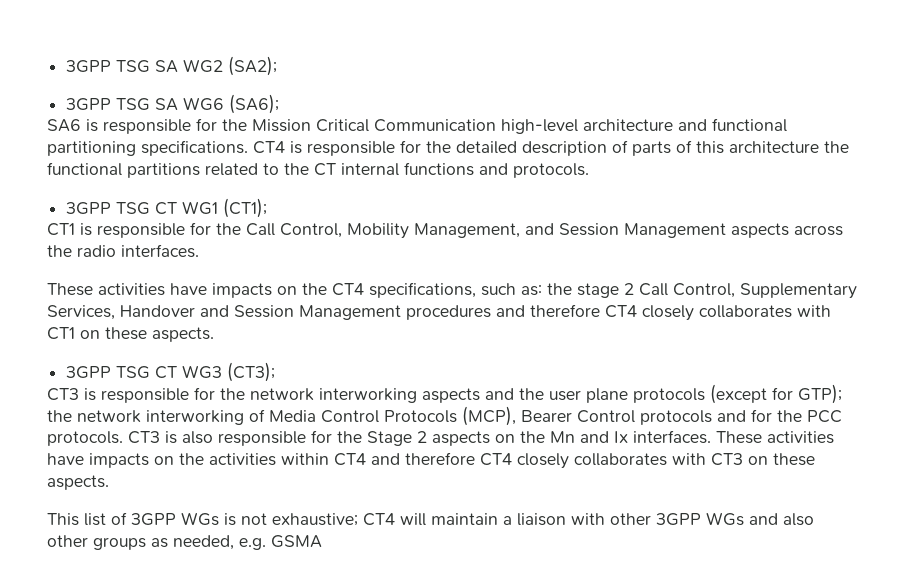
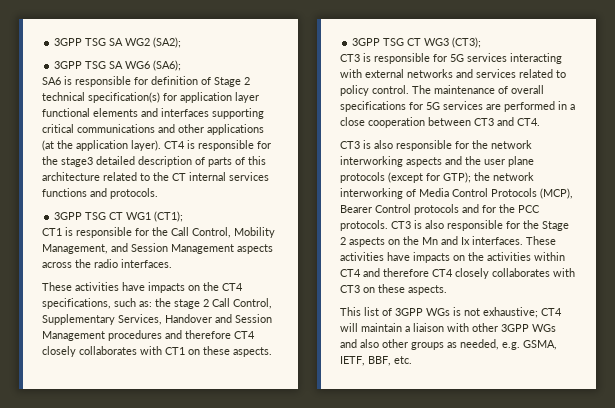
[222,118,787,134] [47,140,248,156] the Mission Critical Communication high-level architecture and functional partitioning specifications. -> [151,76,250,87] [42,92,259,103] [42,108,264,119] [42,124,264,135] [42,140,161,151] definition of Stage 2 technical specification(s) for application layer functional elements and interfaces supporting critical communications and other applications (at the application layer).
(451, 147) none -> [61,157,93,167] stage3
[824,141,849,153] [47,162,200,178] the functional partitions -> (100, 176) none
(399, 169) none -> [229,172,269,181] services
(215, 393) none -> [450,53,562,64] [340,69,566,78] [340,85,544,96] [340,101,575,112] [340,117,540,128] [340,140,469,151] 5G services interacting with external networks and services related to policy control. The maintenance of overall specifications for 5G services are performed in a close cooperation between CT3 and CT4. // CT3 is also responsible for
[271,535,322,548] GSMA -> [523,340,557,350] [340,356,412,366] GSMA, IETF, BBF, etc.

